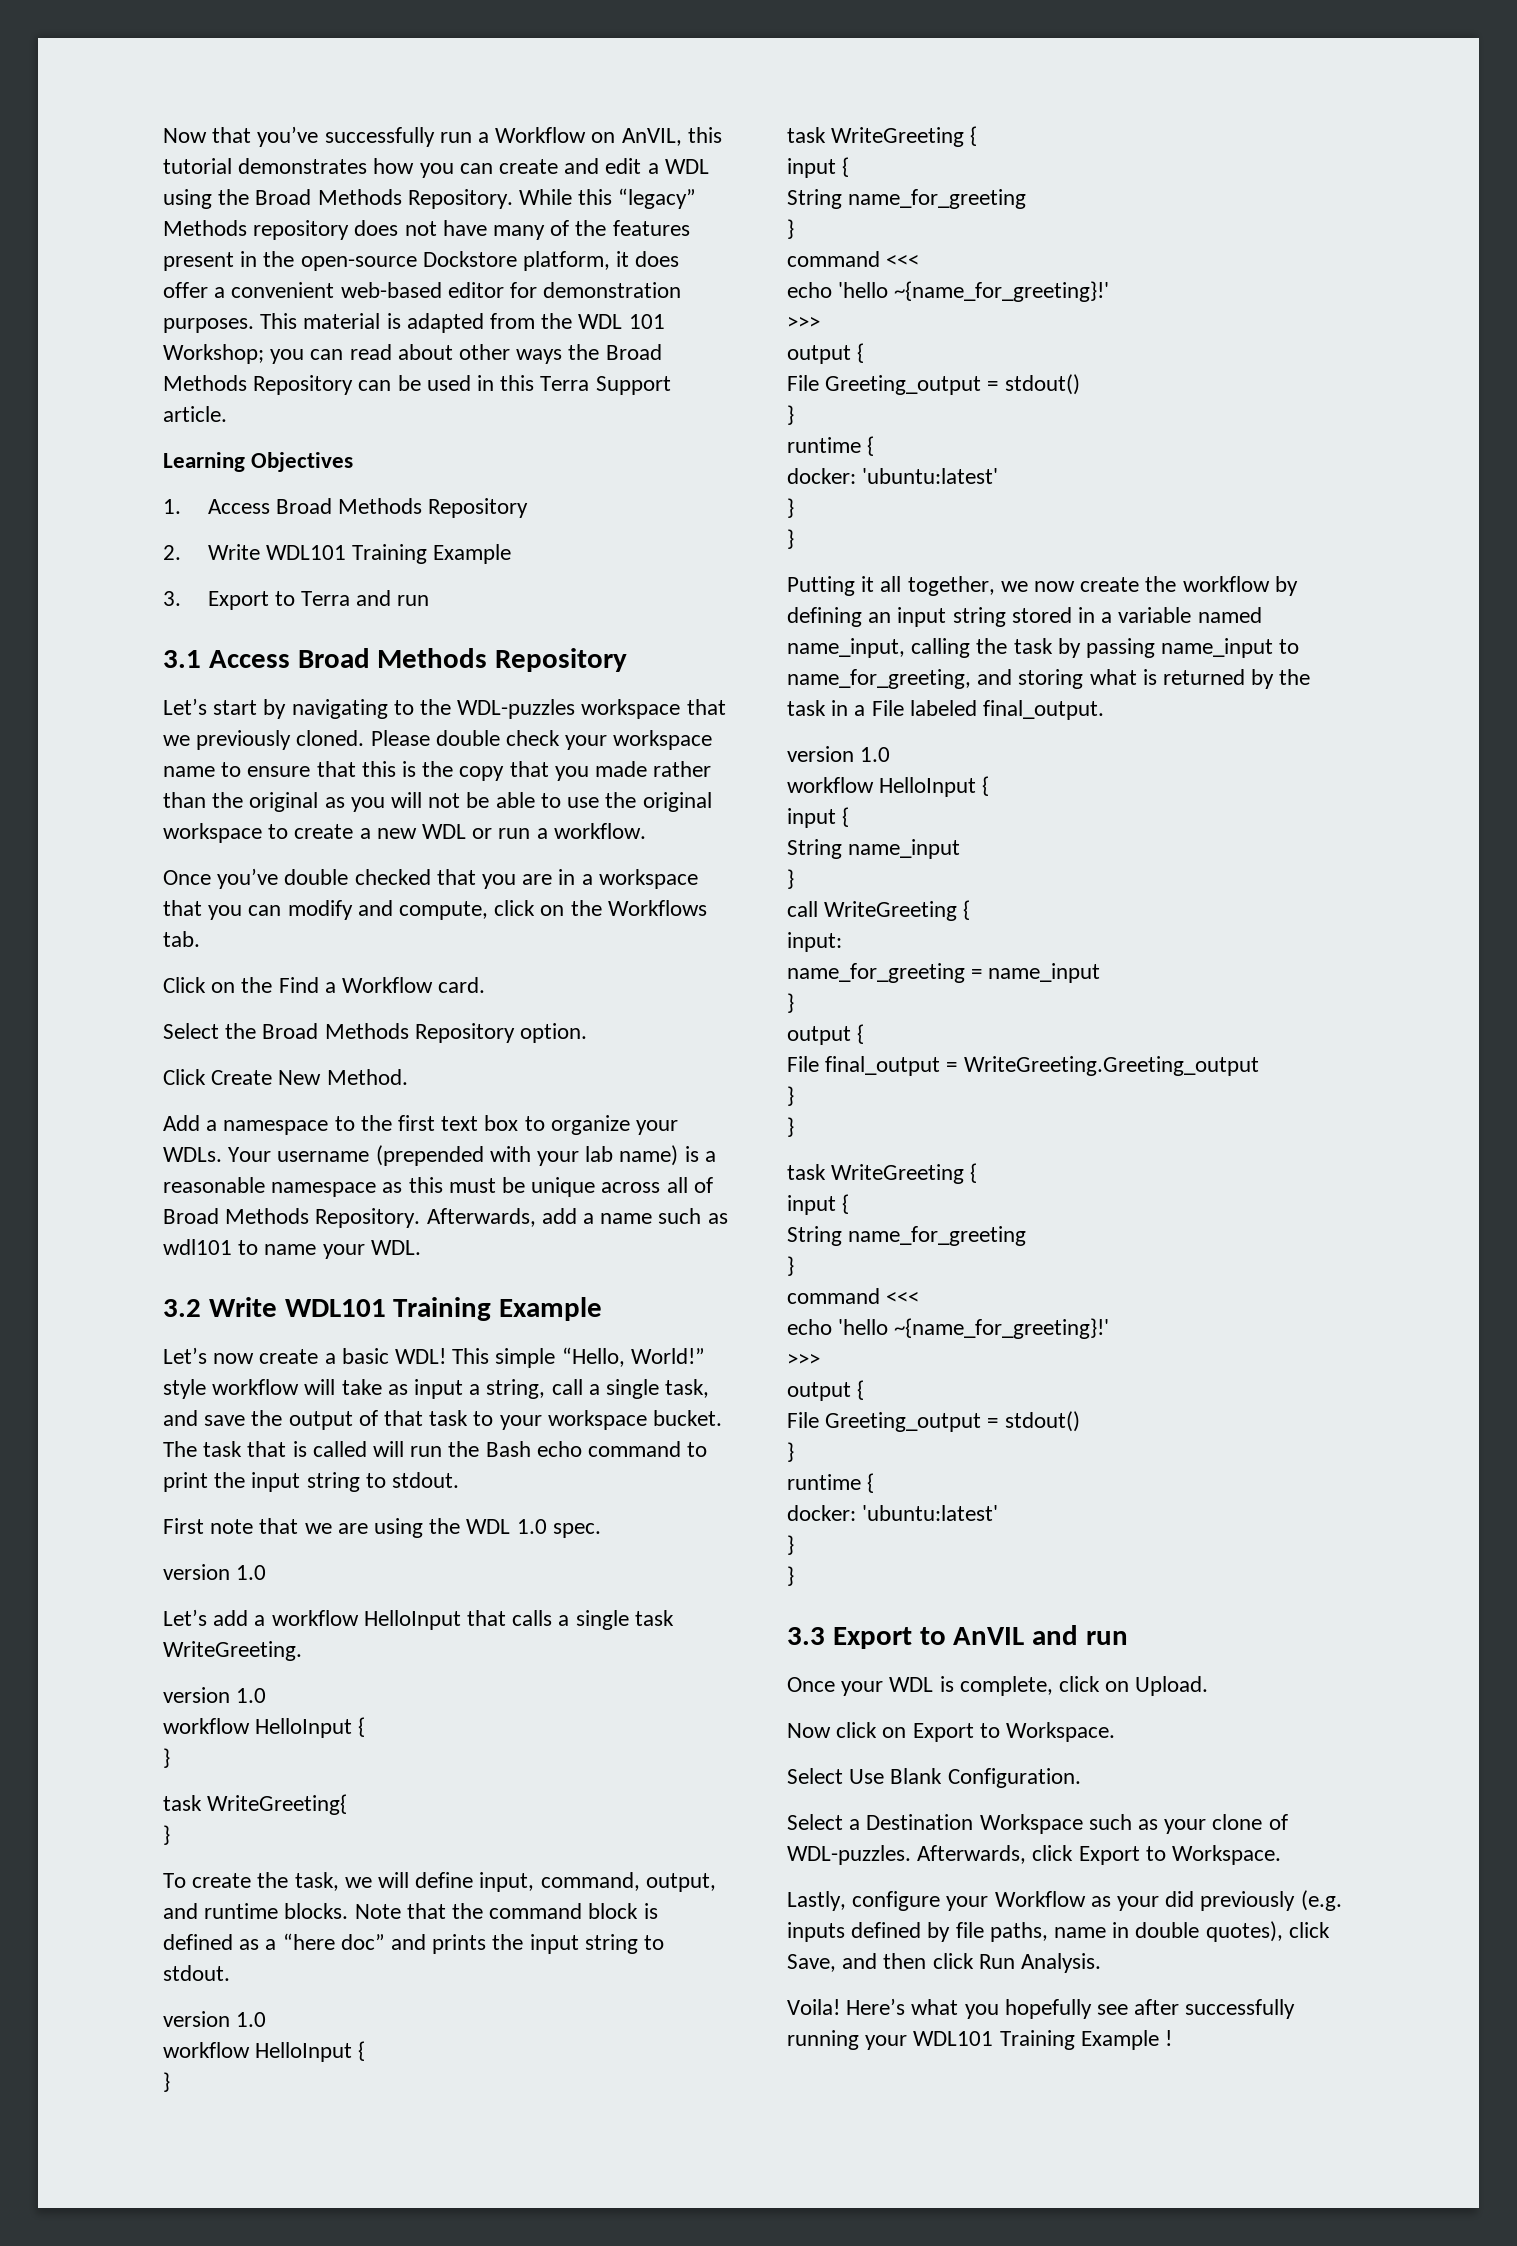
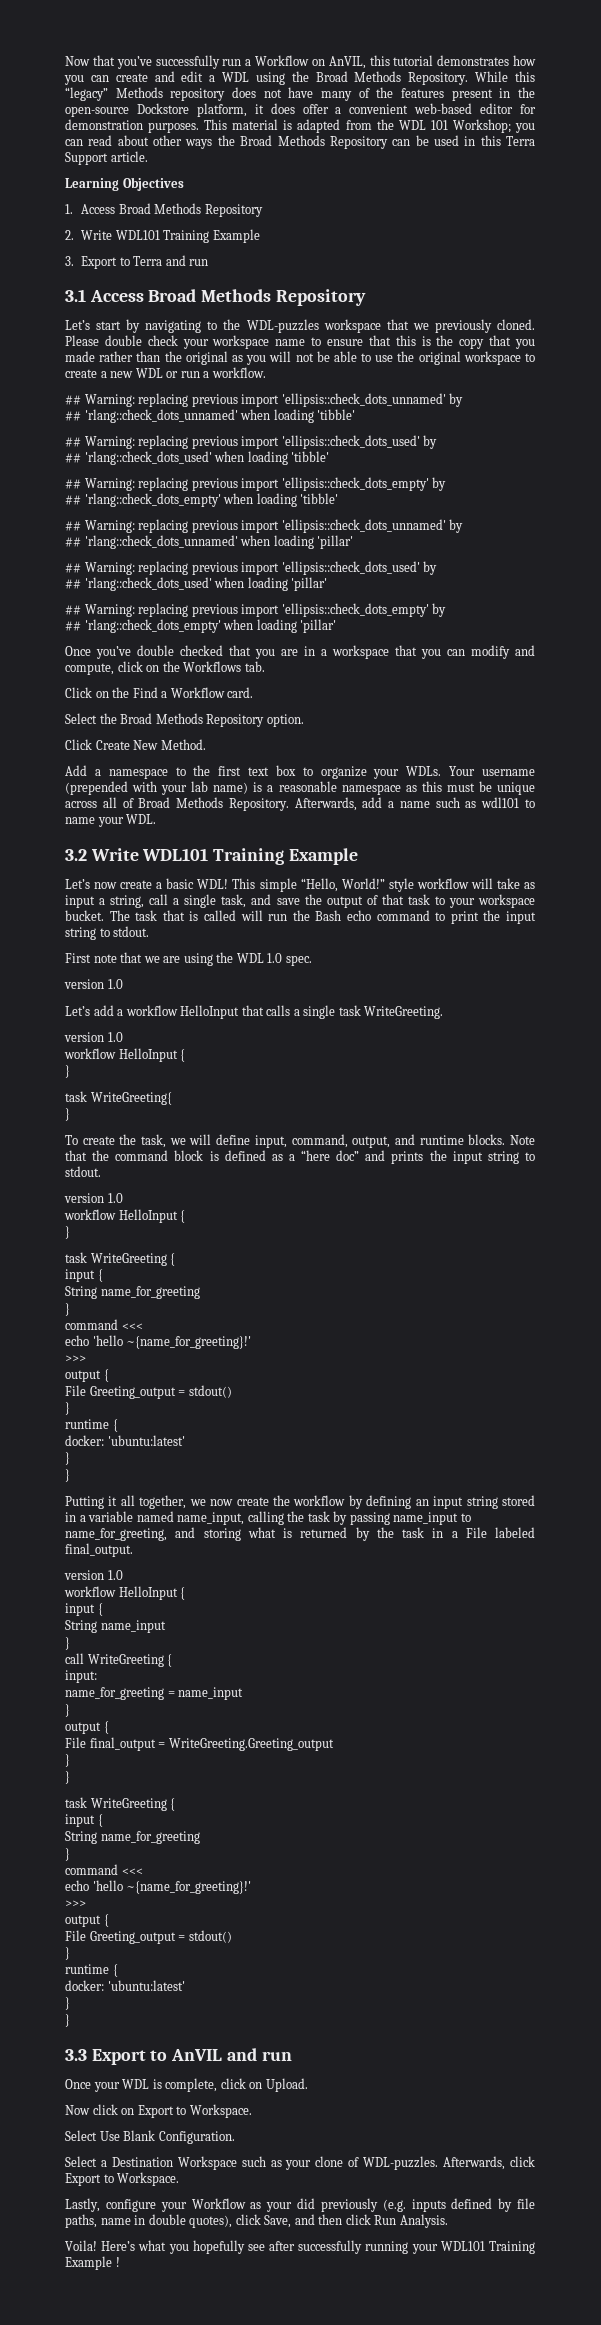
(646, 831) none -> [65,393,464,407] [65,409,356,423] [65,435,438,449] [65,451,330,465] [65,477,447,491] [65,493,339,507] [65,519,464,533] [65,535,354,549] [65,561,438,575] [65,577,328,591] [65,603,447,617] [65,619,337,633] // ## Warning: replacing previous import 'ellipsis::check_dots_unnamed' by // ## 'rlang::check_dots_unnamed' when loading 'tibble' // ## Warning: replacing previous import 'ellipsis::check_dots_used' by // ## 'rlang::check_dots_used' when loading 'tibble' // ## Warning: replacing previous import 'ellipsis::check_dots_empty' by // ## 'rlang::check_dots_empty' when loading 'tibble' // ## Warning: replacing previous import 'ellipsis::check_dots_unnamed' by // ## 'rlang::check_dots_unnamed' when loading 'pillar' // ## Warning: replacing previous import 'ellipsis::check_dots_used' by // ## 'rlang::check_dots_used' when loading 'pillar' // ## Warning: replacing previous import 'ellipsis::check_dots_empty' by // ## 'rlang::check_dots_empty' when loading 'pillar'

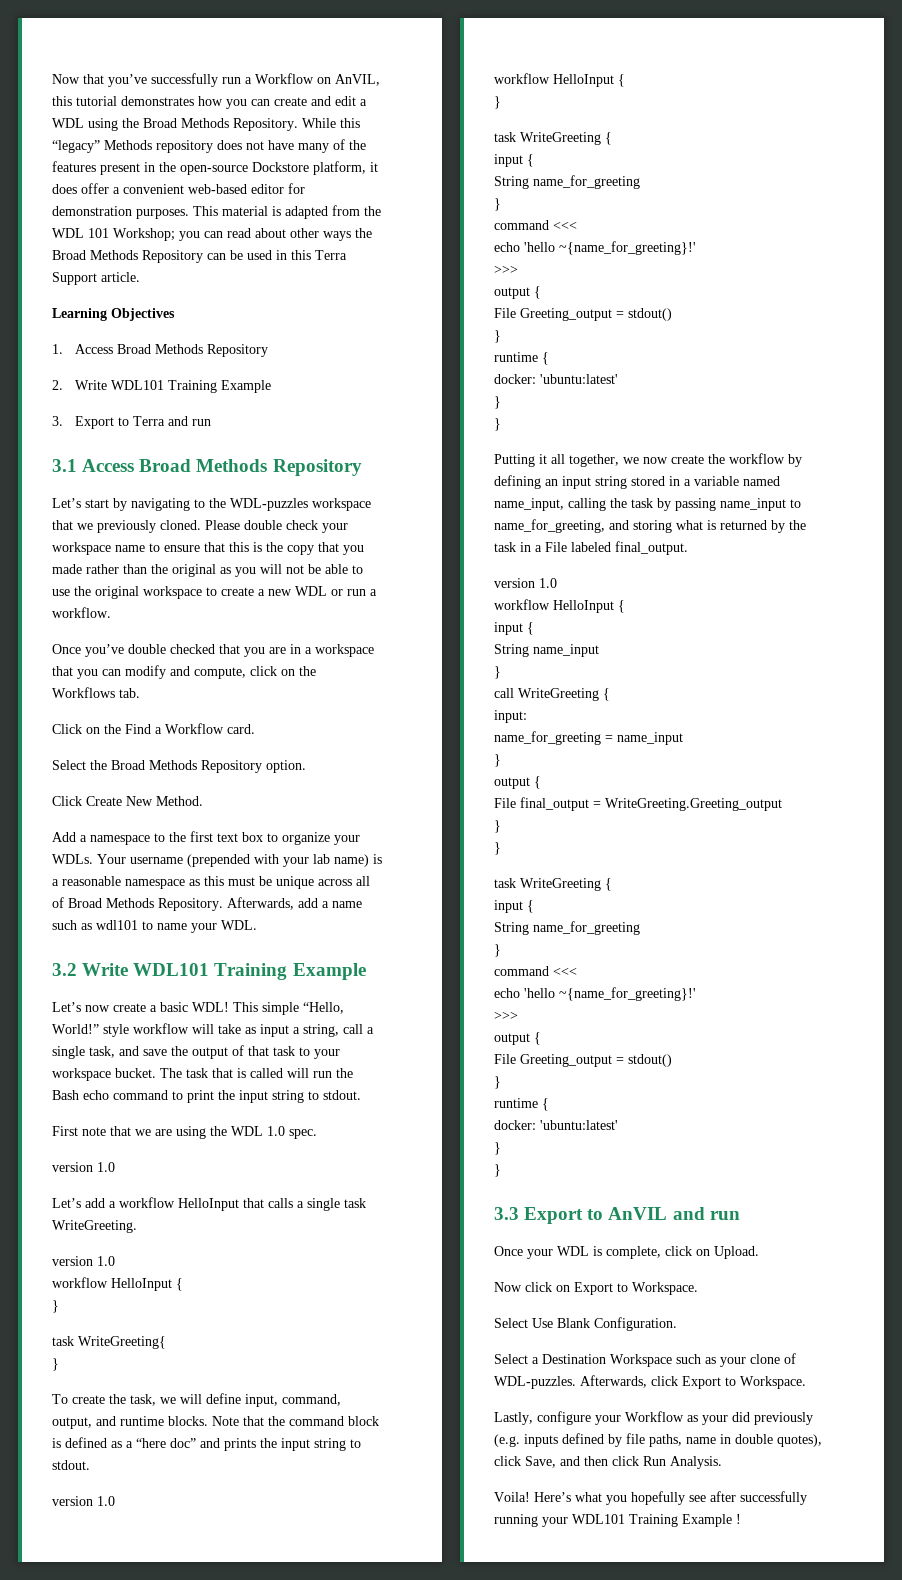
[65,393,464,407] [65,409,356,423] [65,435,438,449] [65,451,330,465] [65,477,447,491] [65,493,339,507] [65,519,464,533] [65,535,354,549] [65,561,438,575] [65,577,328,591] [65,603,447,617] [65,619,337,633] // ## Warning: replacing previous import 'ellipsis::check_dots_unnamed' by // ## 'rlang::check_dots_unnamed' when loading 'tibble' // ## Warning: replacing previous import 'ellipsis::check_dots_used' by // ## 'rlang::check_dots_used' when loading 'tibble' // ## Warning: replacing previous import 'ellipsis::check_dots_empty' by // ## 'rlang::check_dots_empty' when loading 'tibble' // ## Warning: replacing previous import 'ellipsis::check_dots_unnamed' by // ## 'rlang::check_dots_unnamed' when loading 'pillar' // ## Warning: replacing previous import 'ellipsis::check_dots_used' by // ## 'rlang::check_dots_used' when loading 'pillar' // ## Warning: replacing previous import 'ellipsis::check_dots_empty' by // ## 'rlang::check_dots_empty' when loading 'pillar' -> (111, 612) none

